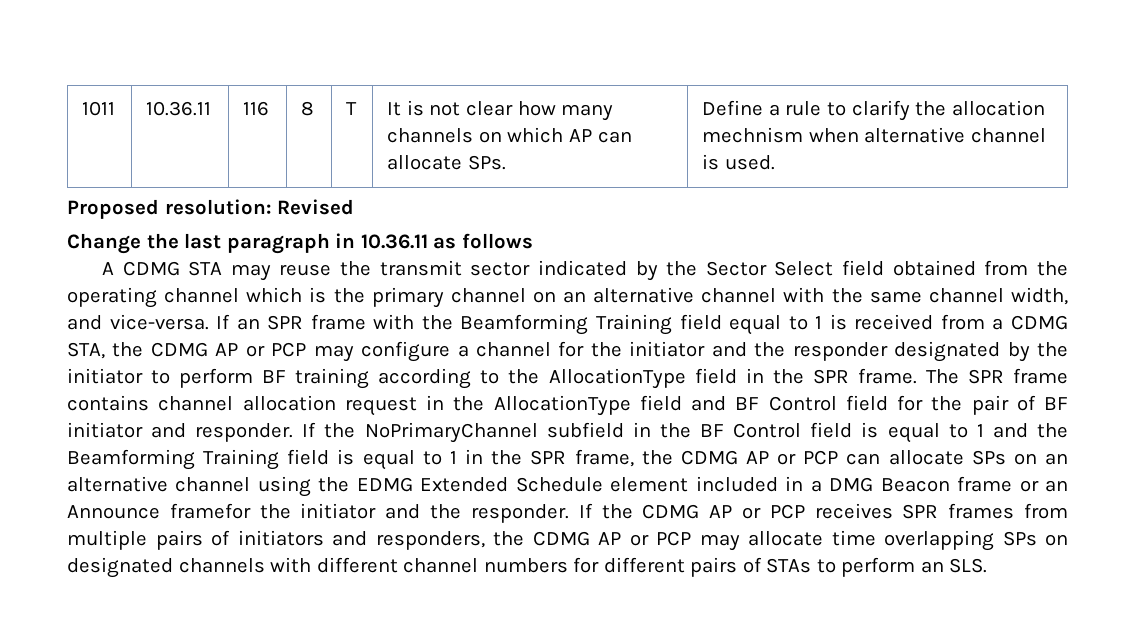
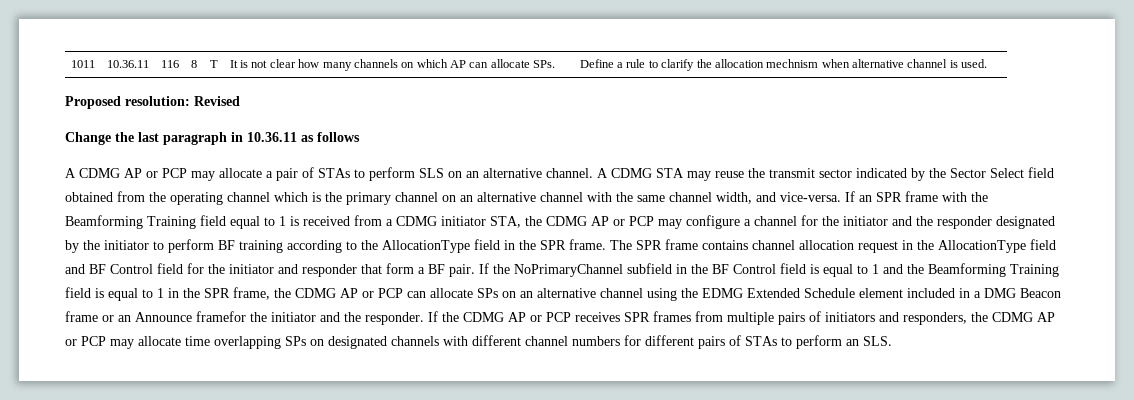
(180, 268) none -> [124,167,652,181] AP or PCP may allocate a pair of STAs to perform SLS on an alternative channel. A CDMG
(1068, 322) none -> [441,216,486,226] initiator
[971,395,1068,415] [67,422,294,442] pair of BF initiator and responder. -> [229,263,475,277] initiator and responder that form a BF pair.

